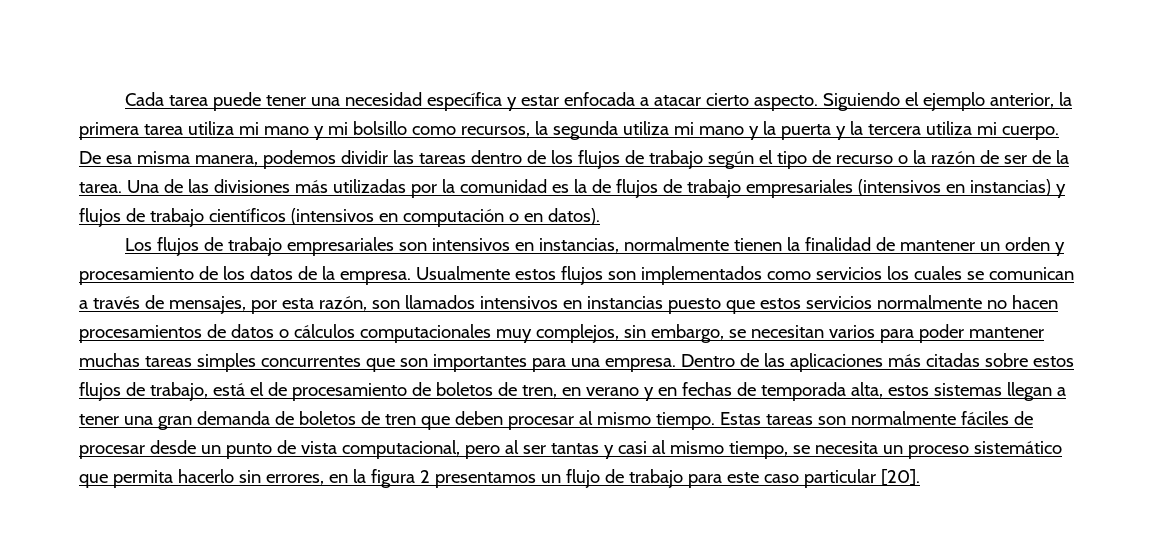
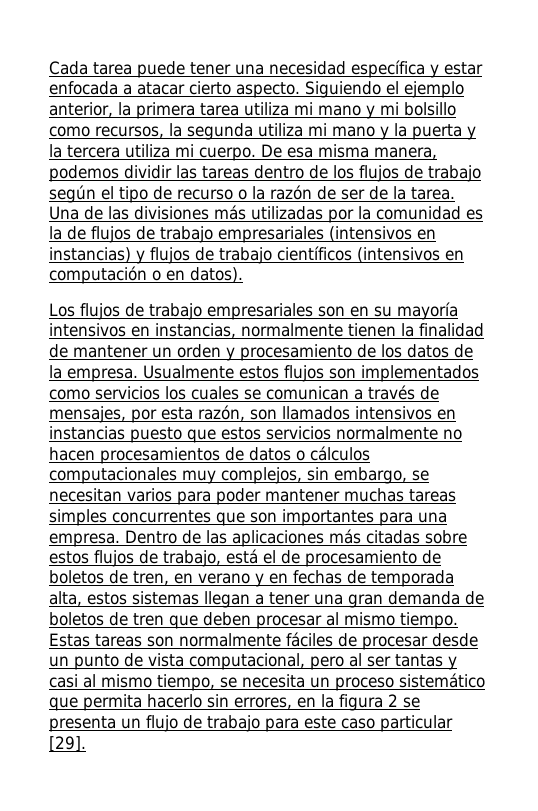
(427, 246) none -> [350,302,458,320] en su mayoría
[434,472,536,488] presentamos -> [403,697,420,708] [49,716,116,732] se presenta
[880,469,920,486] [20]. -> [49,736,86,752] [29].

